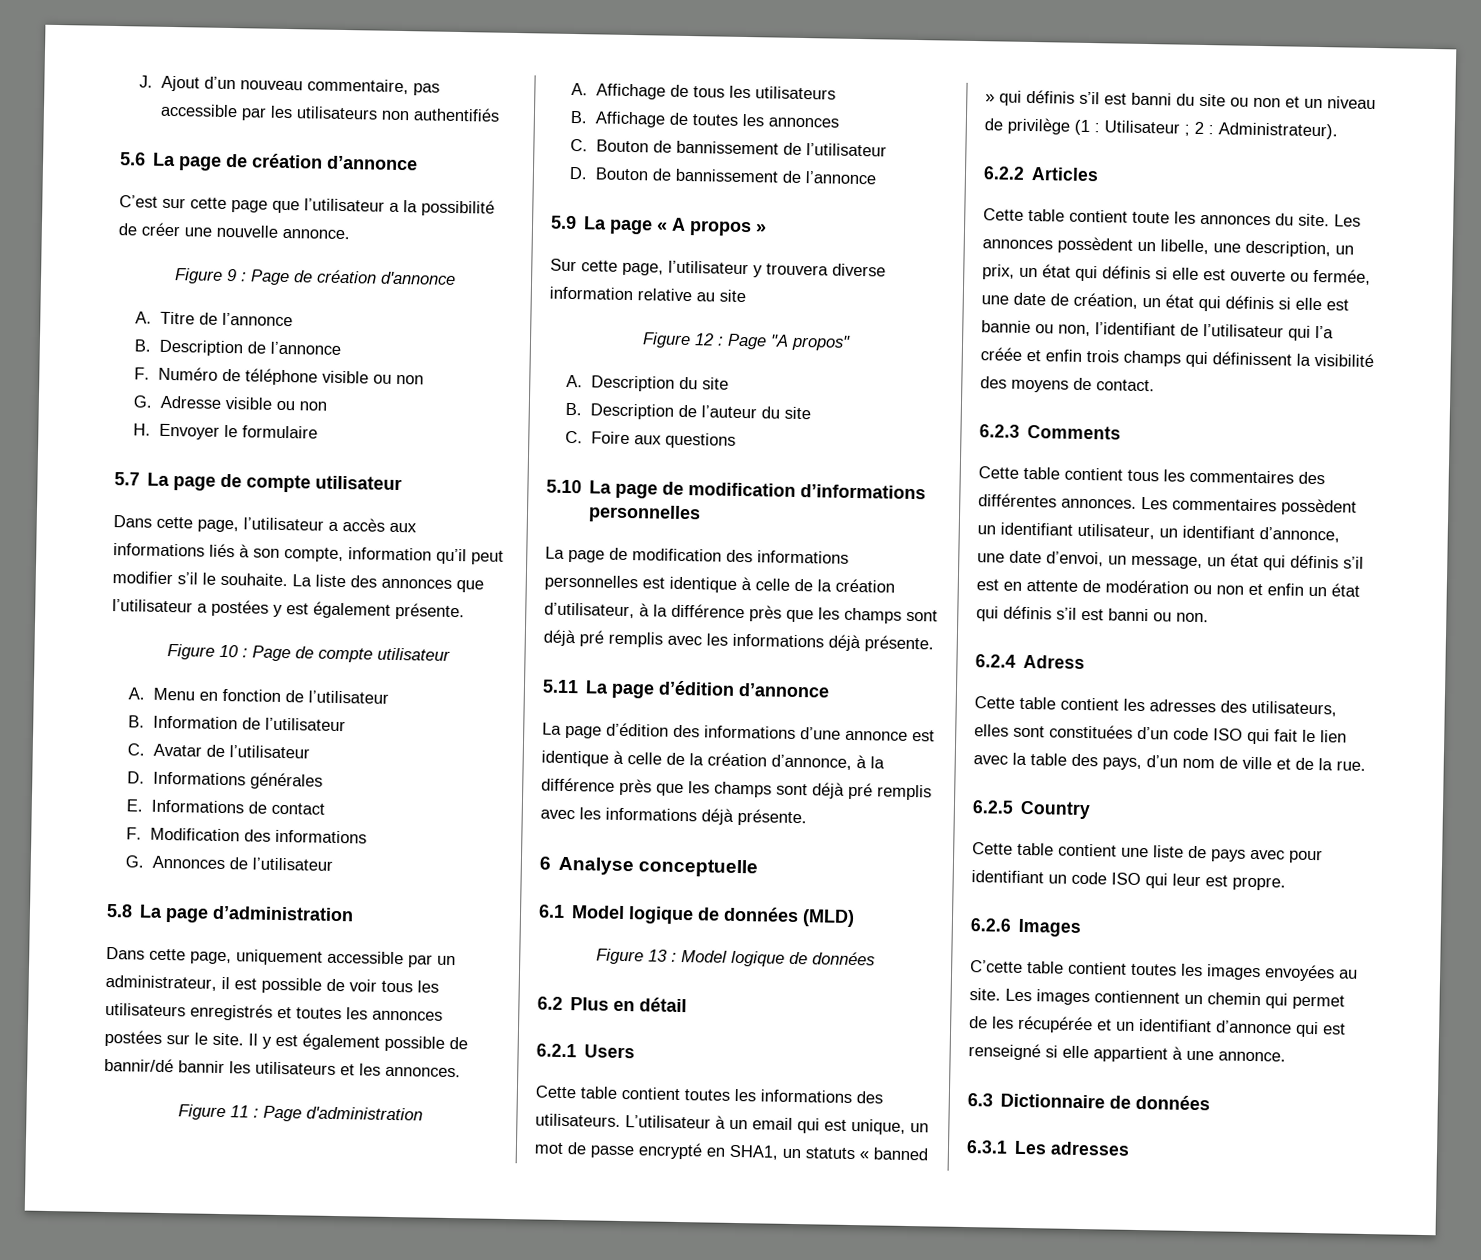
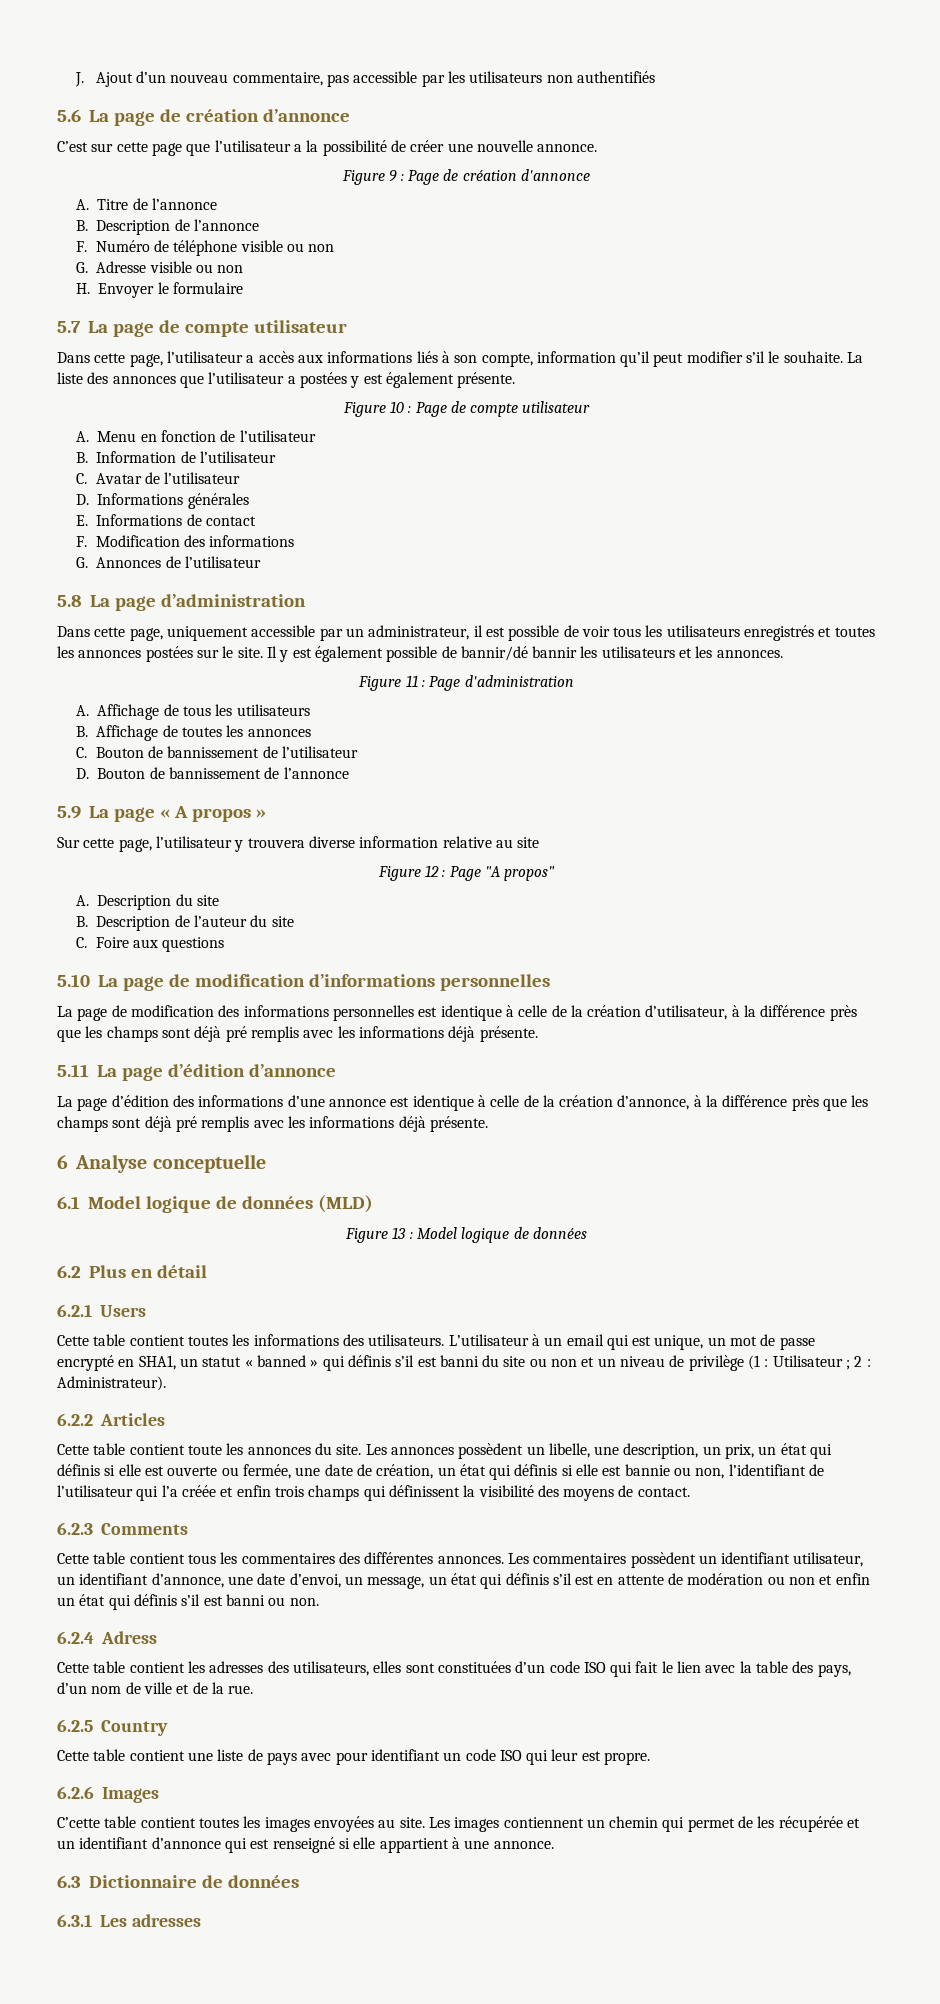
[805,1147,855,1160] statuts -> [202,1357,242,1367] statut

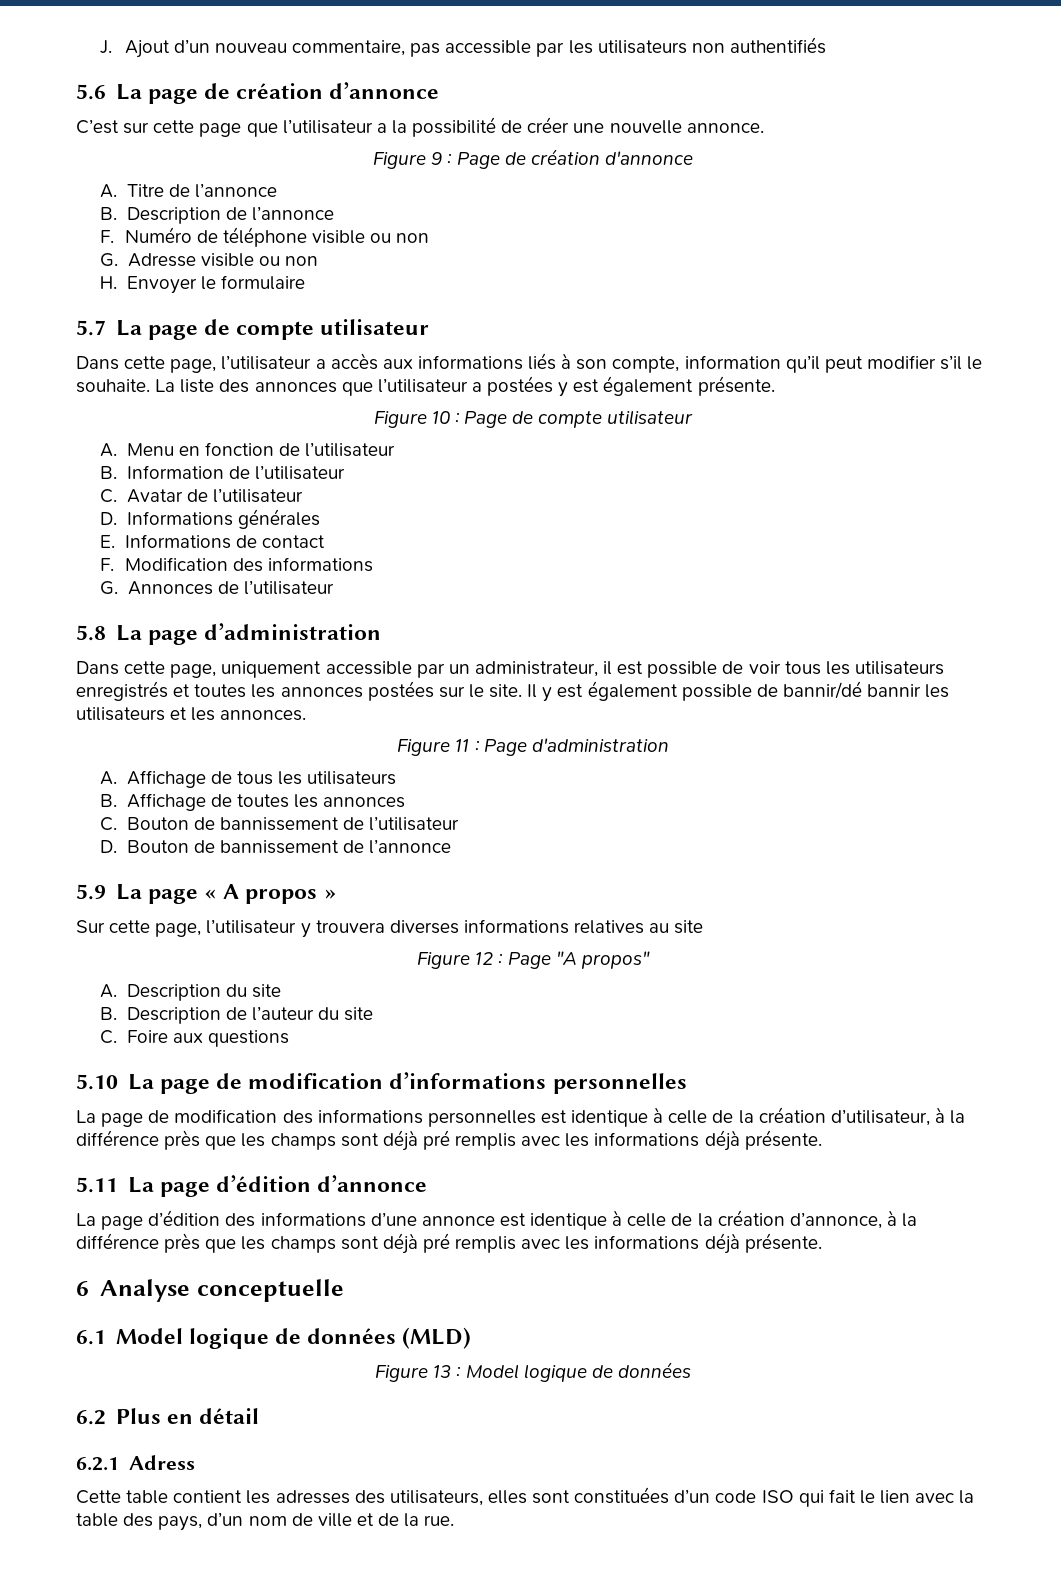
[308,836,492,848] diverse information relative -> [389,919,645,934] diverses informations relatives
[100,1305,146,1317] [57,1334,815,1350] [57,1355,871,1371] [57,1376,166,1391] [57,1413,165,1426] [57,1443,833,1459] [57,1464,825,1480] [57,1485,690,1501] [57,1522,188,1535] [57,1552,864,1568] [57,1573,870,1589] [57,1594,319,1610] [57,1631,94,1644] Users // Cette table contient toutes les informations des utilisateurs. L’utilisateur à un email qui est unique, un mot de passe encrypté en SHA1, un statut « banned » qui définis s’il est banni du site ou non et un niveau de privilège (1 : Utilisateur ; 2 : Administrateur). // 6.2.2 Articles // Cette table contient toute les annonces du site. Les annonces possèdent un libelle, une description, un prix, un état qui définis si elle est ouverte ou fermée, une date de création, un état qui définis si elle est bannie ou non, l’identifiant de l’utilisateur qui l’a créée et enfin trois champs qui définissent la visibilité des moyens de contact. // 6.2.3 Comments // Cette table contient tous les commentaires des différentes annonces. Les commentaires possèdent un identifiant utilisateur, un identifiant d’annonce, une date d’envoi, un message, un état qui définis s’il est en attente de modération ou non et enfin un état qui définis s’il est banni ou non. // 6.2.4 -> (119, 1464) none
[57,1719,168,1736] [57,1749,651,1765] [57,1786,159,1803] [57,1816,861,1832] [57,1837,554,1853] [57,1875,299,1888] [57,1914,201,1927] // 6.2.5 Country // Cette table contient une liste de pays avec pour identifiant un code ISO qui leur est propre. // 6.2.6 Images // C’cette table contient toutes les images envoyées au site. Les images contiennent un chemin qui permet de les récupérée et un identifiant d’annonce qui est renseigné si elle appartient à une annonce. // 6.3 Dictionnaire de données // 6.3.1 Les adresses -> (455, 1520) none

